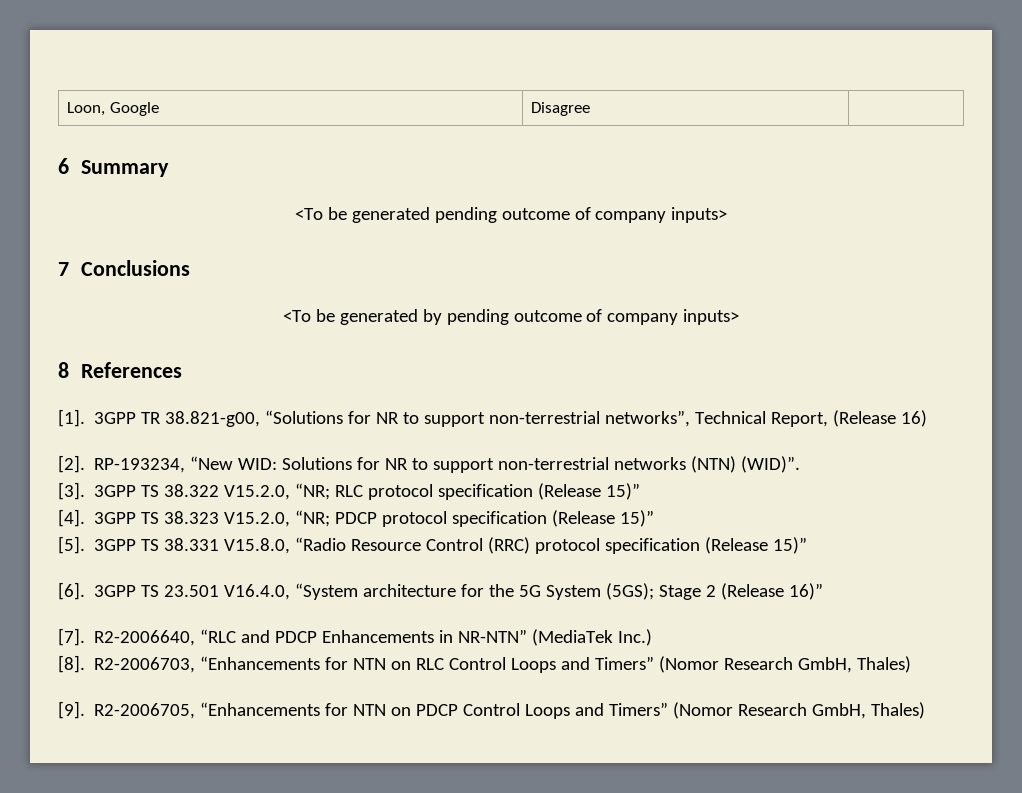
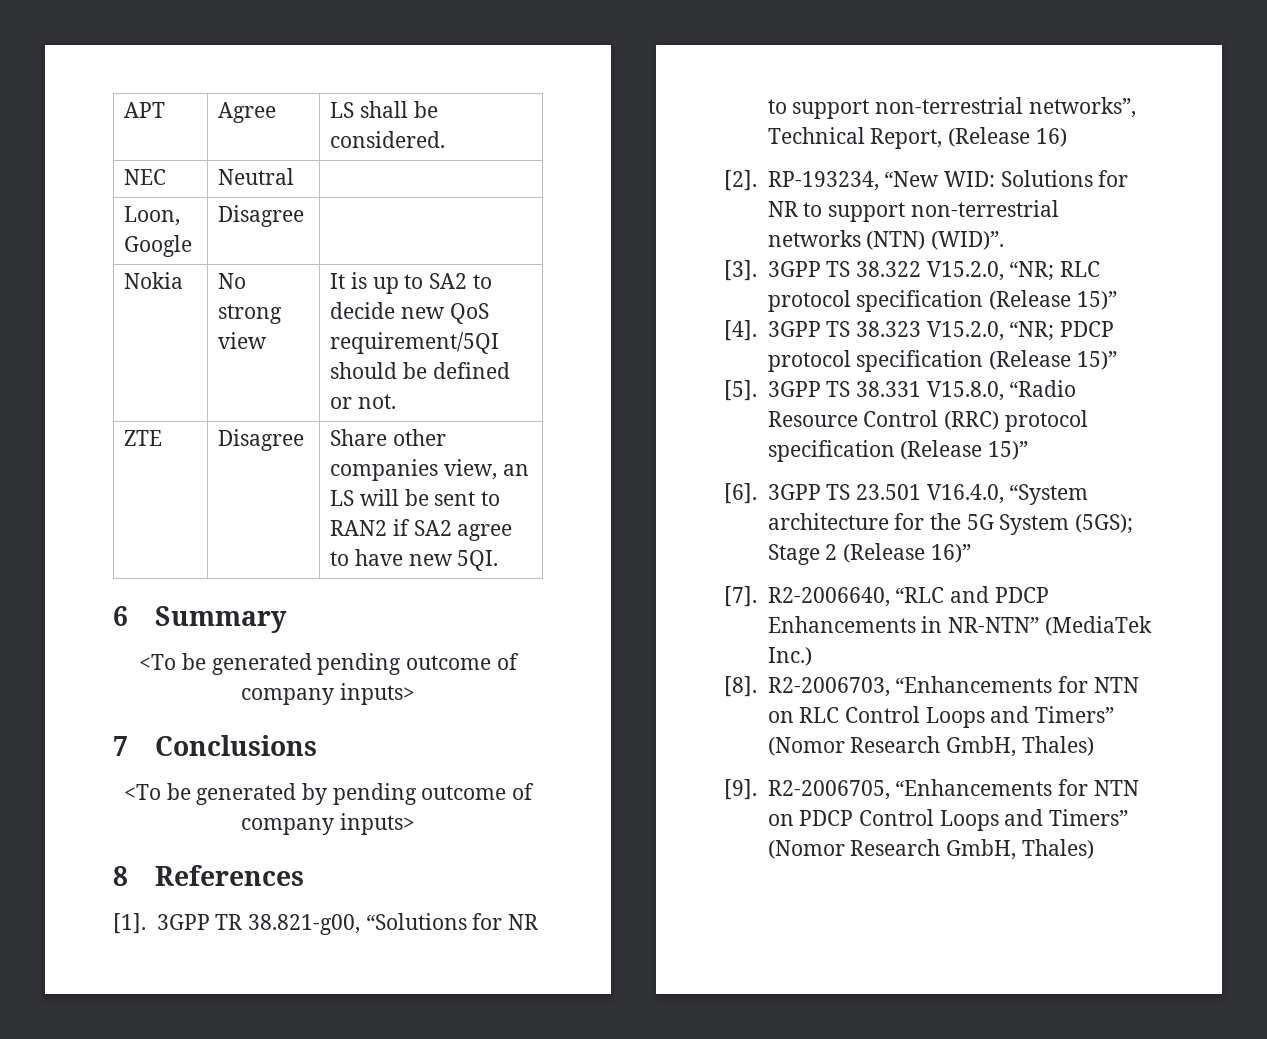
[67,102,159,116] [531,102,591,116] Loon, Google | Disagree | -> [124,102,166,118] [218,102,277,123] [330,101,438,118] [330,131,446,148] [124,169,167,185] [218,168,295,185] [124,206,181,226] [124,235,193,257] [218,205,305,227] [124,272,184,289] [218,273,247,289] [218,304,283,324] [218,332,268,349] [330,272,492,294] [330,302,489,324] [330,332,500,354] [330,362,510,379] [330,394,396,409] [124,430,163,446] [218,429,305,451] [330,429,446,446] [330,459,529,481] [330,489,500,506] [330,519,513,541] [330,549,499,571] APT | Agree | LS shall be considered. // NEC | Neutral | // Loon, Google | Disagree | // Nokia | No strong view | It is up to SA2 to decide new QoS requirement/5QI should be defined or not. // ZTE | Disagree | Share other companies view, an LS will be sent to RAN2 if SA2 agree to have new 5QI.

